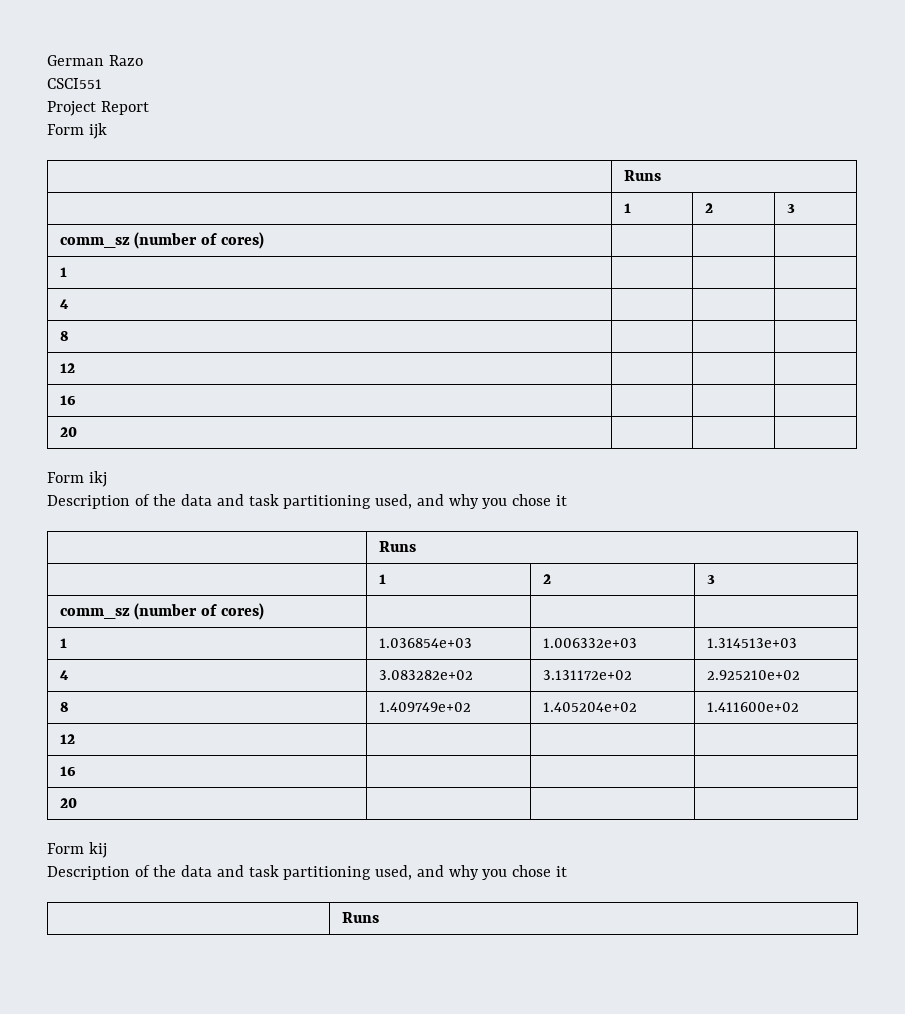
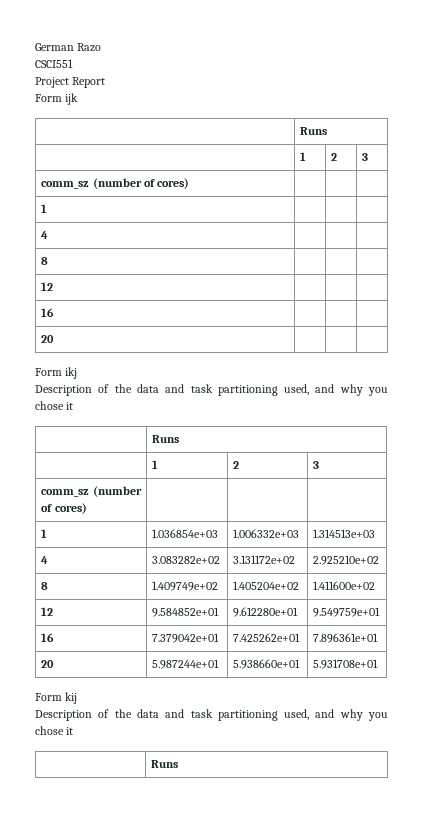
[59,766,76,776] [59,798,77,808] | | // 16 | | | // 20 | | | -> [152,607,220,617] [233,607,299,617] [313,607,381,617] [41,633,55,642] [152,633,220,643] [233,633,301,642] [313,633,379,643] [41,660,55,668] [152,659,220,669] [233,659,301,669] [313,659,379,669] 9.584852e+01 | 9.612280e+01 | 9.549759e+01 // 16 | 7.379042e+01 | 7.425262e+01 | 7.896361e+01 // 20 | 5.987244e+01 | 5.938660e+01 | 5.931708e+01

